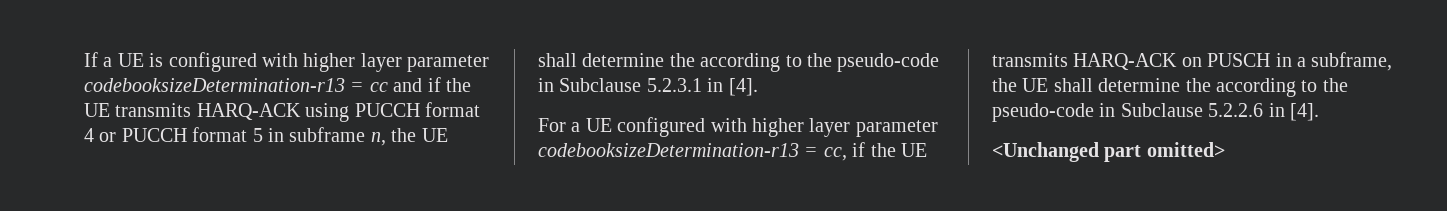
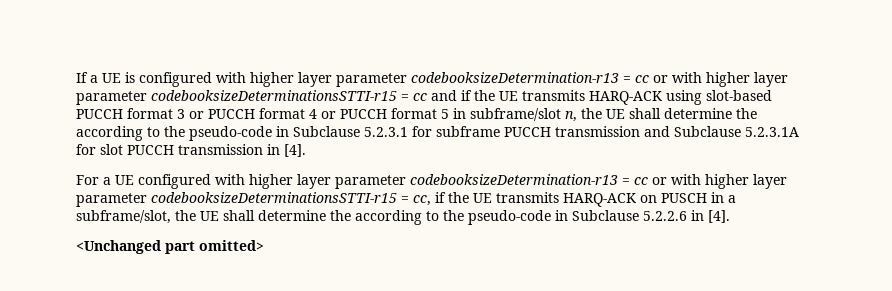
(388, 87) none -> [653,72,788,87] [76,90,427,105] or with higher layer parameter codebooksizeDeterminationsSTTI-r15 = cc
(350, 112) none -> [706,90,772,101] [76,108,204,119] slot-based PUCCH format 3 or
[289,127,366,142] subframe -> [470,108,561,121] subframe/slot
(702, 85) none -> [412,126,799,137] [76,144,263,155] for subframe PUCCH transmission and Subclause 5.2.3.1A for slot PUCCH transmission
(819, 152) none -> [634,174,787,189] [76,192,409,207] cc or with higher layer parameter codebooksizeDeterminationsSTTI-r15 =
[1311,52,1393,71] subframe, -> [76,210,171,224] subframe/slot,

